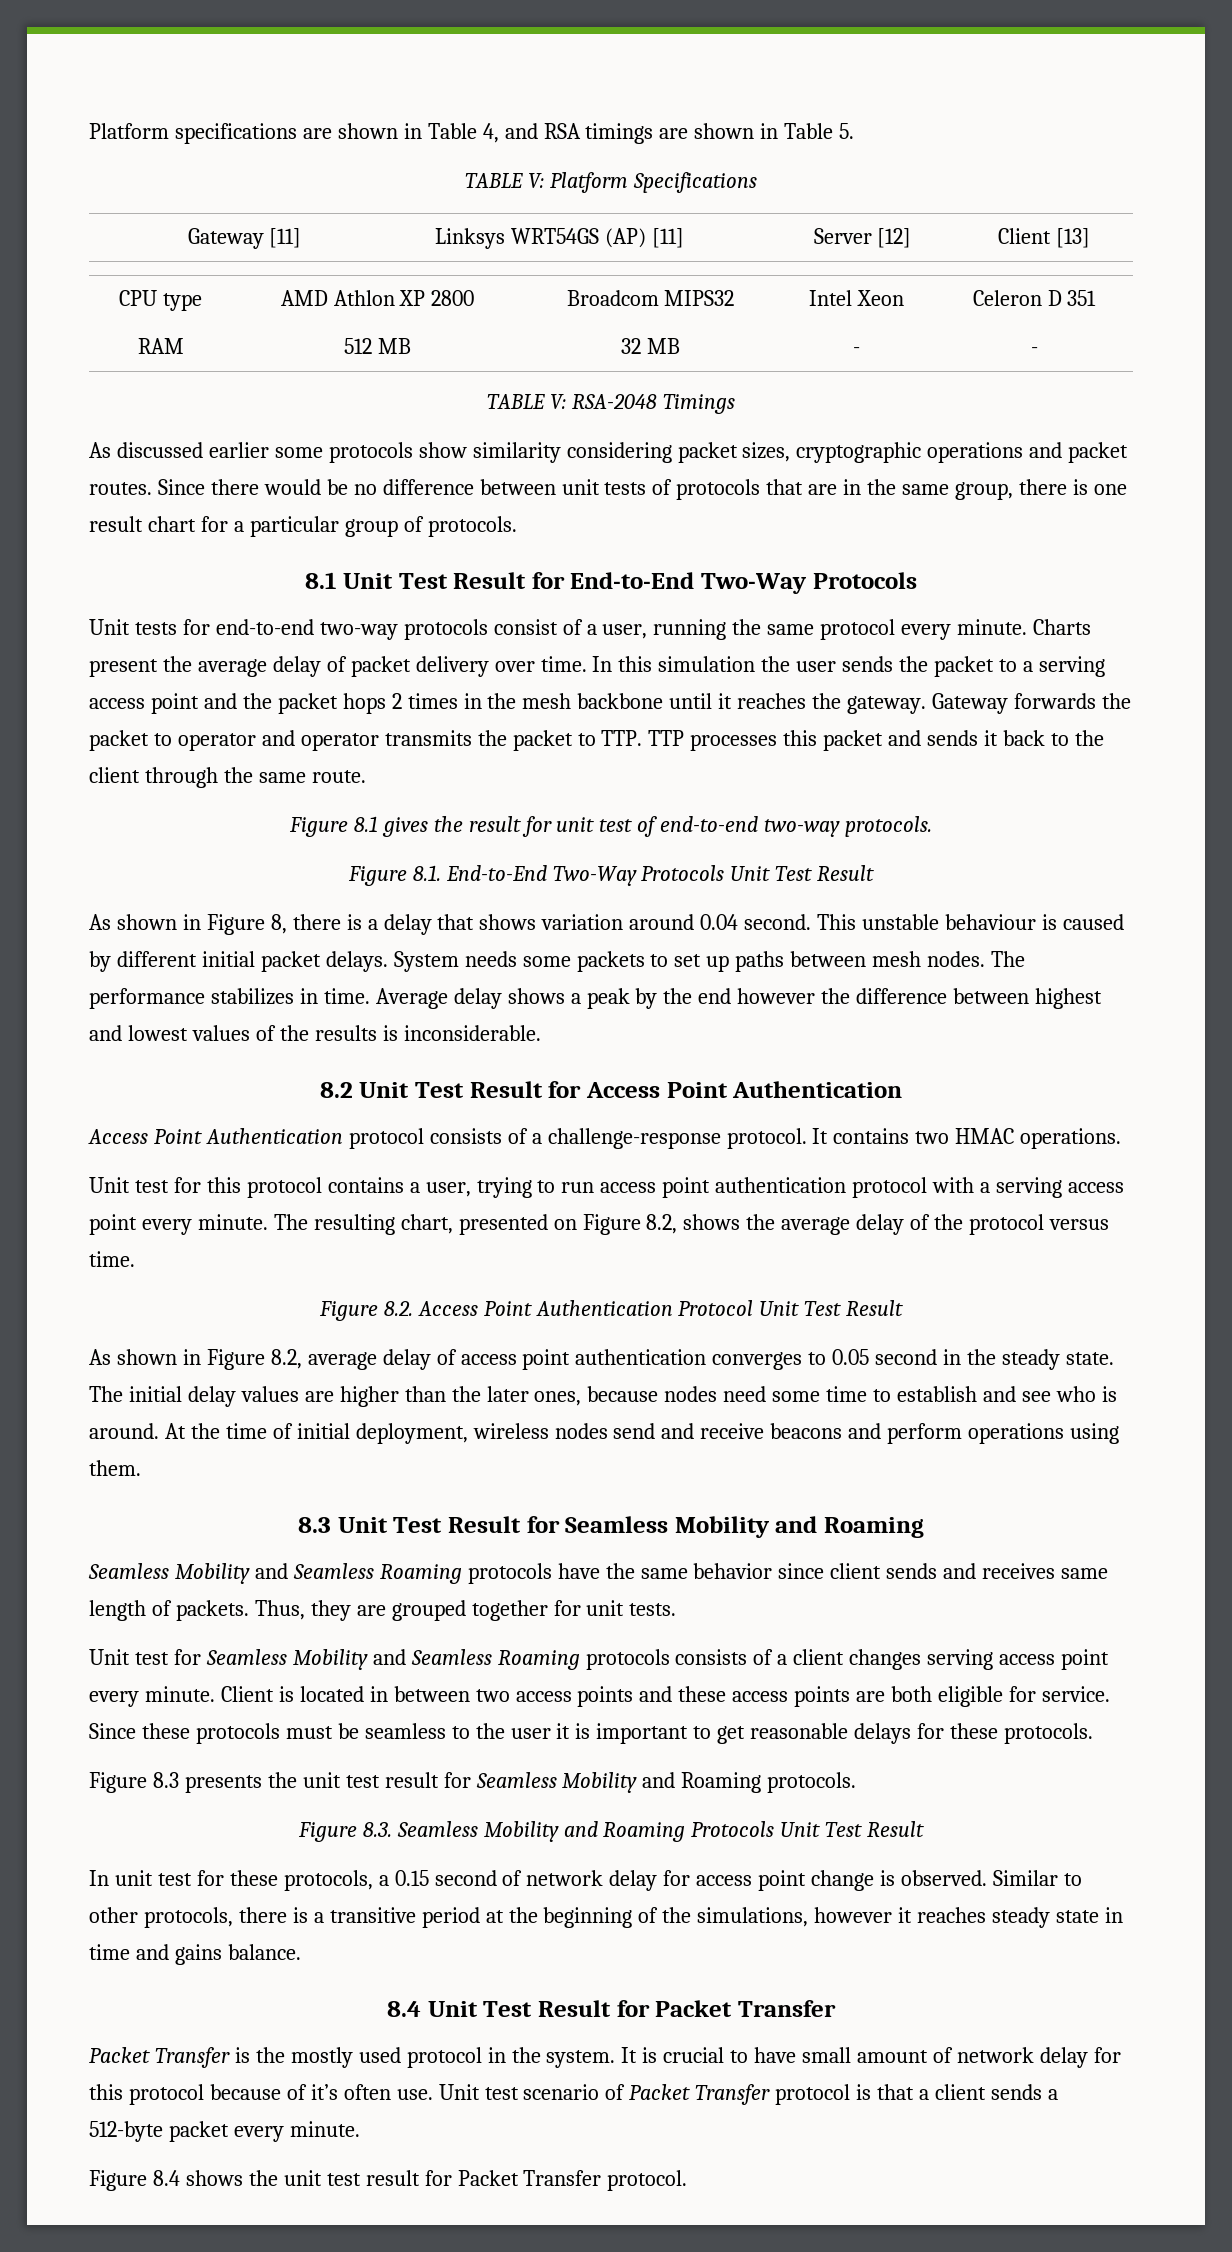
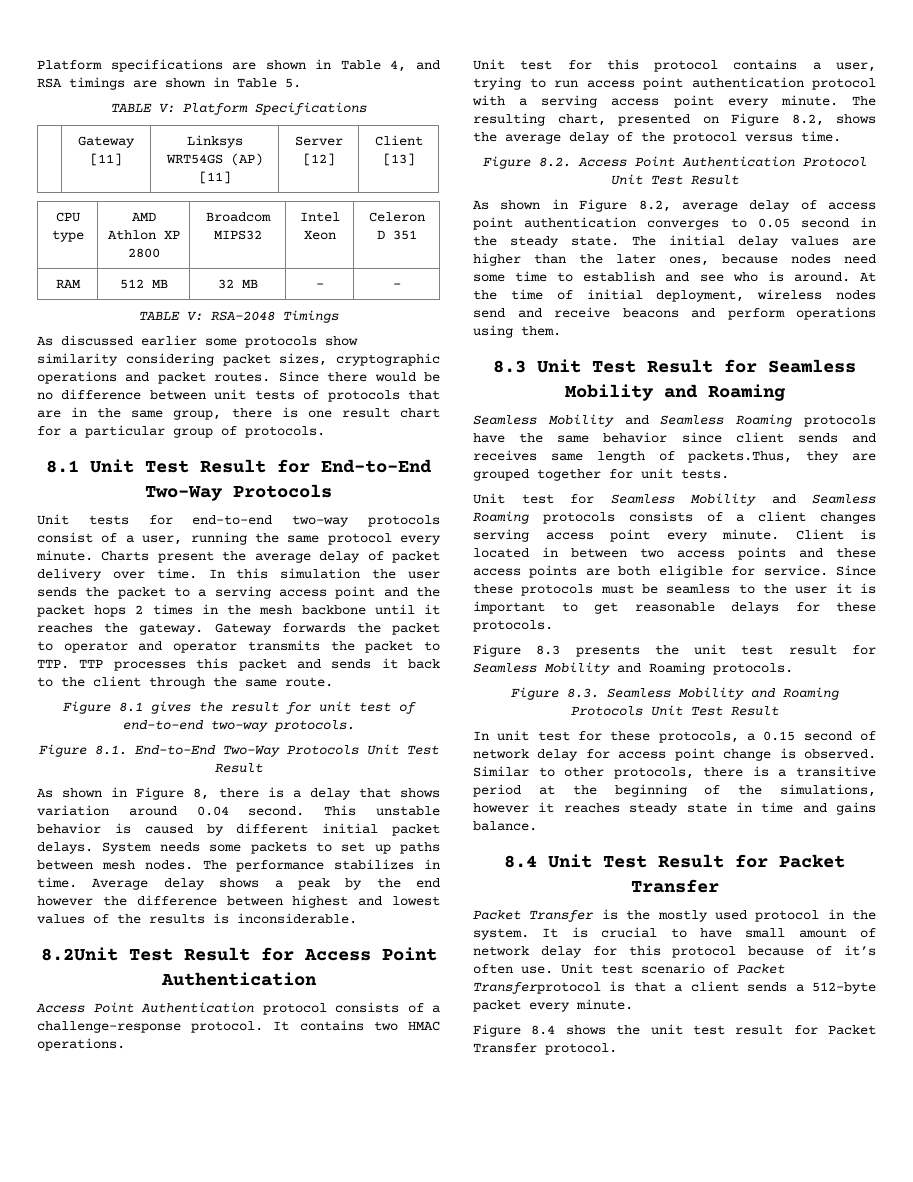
[944,914,1036,930] behaviour -> [37,823,101,834] behavior
[319,1082,410,1098] 8.2 Unit -> [40,947,118,961] 8.2Unit
[175,1600,305,1621] packets. Thus, -> [688,451,793,463] packets.Thus,
[695,2084,851,2105] Transfer protocol -> [473,982,601,994] Transferprotocol

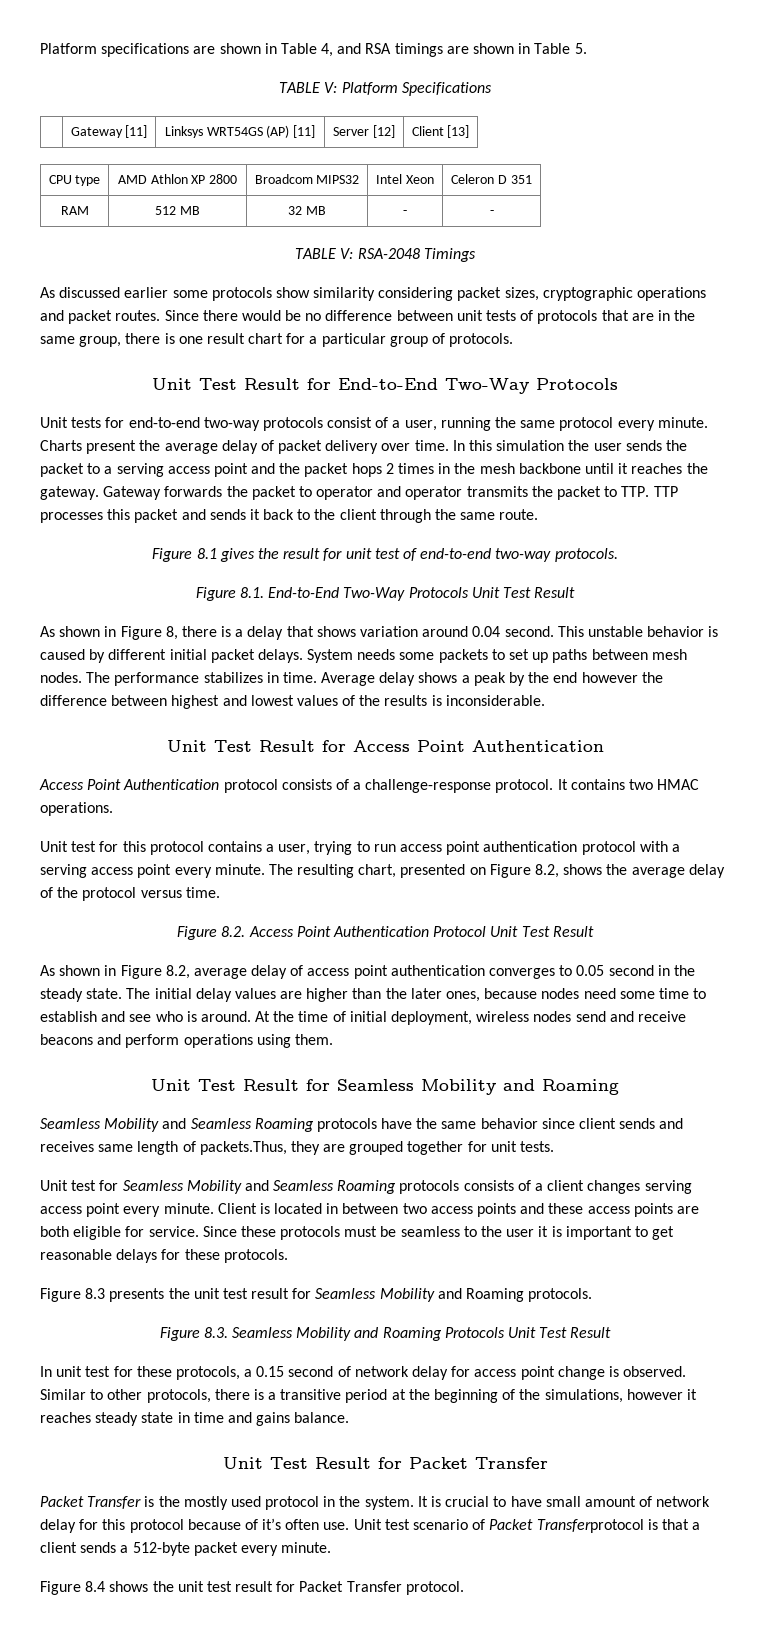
[46,460,79,473] 8.1 -> (514, 340) none
[40,947,118,961] 8.2Unit -> [166,740,207,752] Unit
[493,360,526,373] 8.3 -> (333, 1039) none
[504,855,537,868] 8.4 -> (350, 1417) none

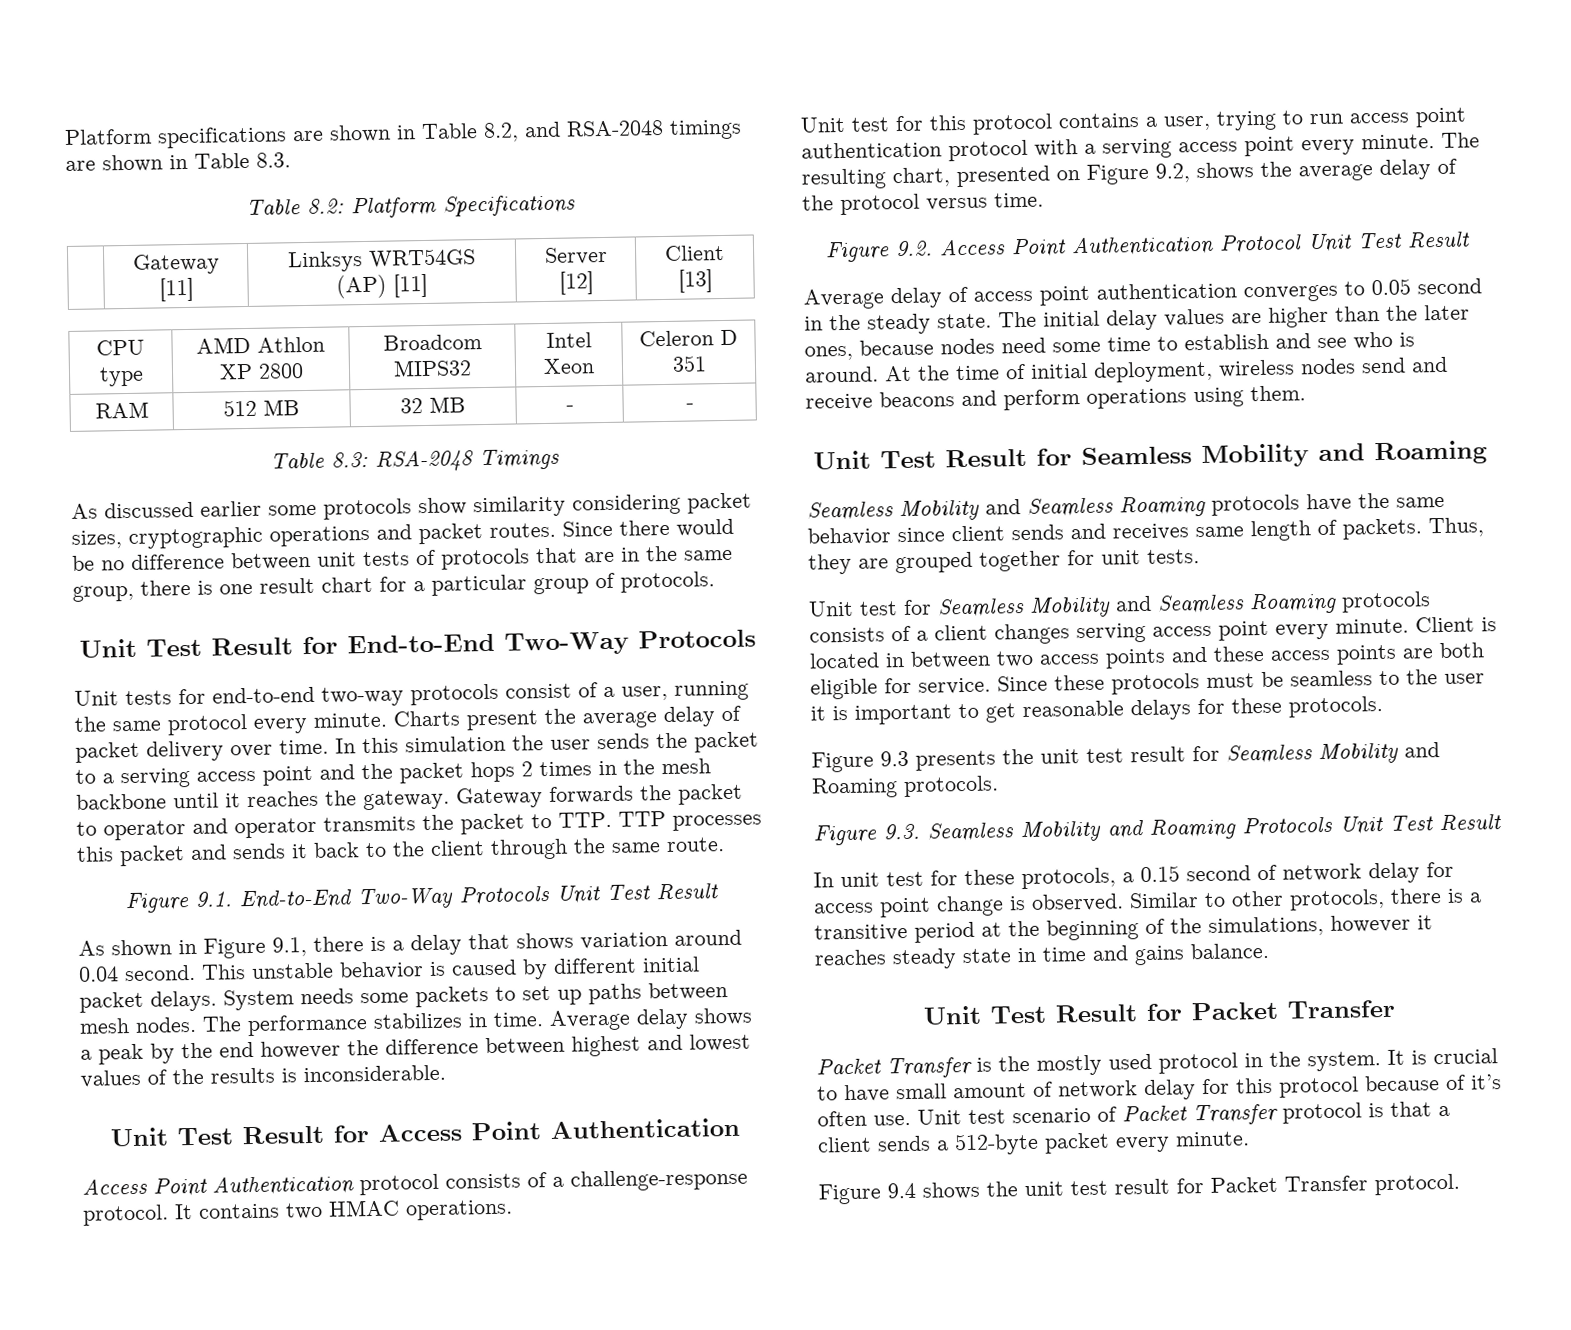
[321,43,392,57] 4, and RSA -> [483,119,664,142] 8.2, and RSA-2048
[574,43,587,54] [279,82,338,93] 5. // TABLE V: -> [256,152,291,168] [245,198,344,216] 8.3. // Table 8.2:
[295,248,354,259] TABLE V: -> [269,451,368,470] Table 8.3:
[196,548,618,562] [195,587,265,601] 8.1 gives the result for unit test of end-to-end two-way protocols. // Figure 8.1. -> [195,891,232,907] 9.1.
[165,626,178,640] 8, -> [272,937,307,957] 9.1,
[535,864,560,878] 8.2, -> [1155,163,1190,183] 9.2,
[221,926,246,937] 8.2. -> [894,240,933,257] 9.2.
[40,965,247,979] As shown in Figure 8.2, average -> [803,288,885,310] Average
[199,1141,287,1155] packets.Thus, -> [1342,517,1484,540] packets. Thus,
[85,1288,106,1299] 8.3 -> [880,750,909,767] 9.3
[203,1327,228,1338] 8.3. -> [882,823,920,840] 9.3.
[536,1519,644,1533] Transferprotocol -> [1192,1102,1362,1126] Transfer protocol
[85,1581,106,1592] 8.4 -> [887,1182,916,1199] 9.4

